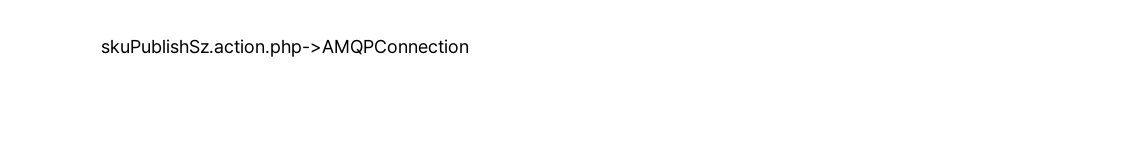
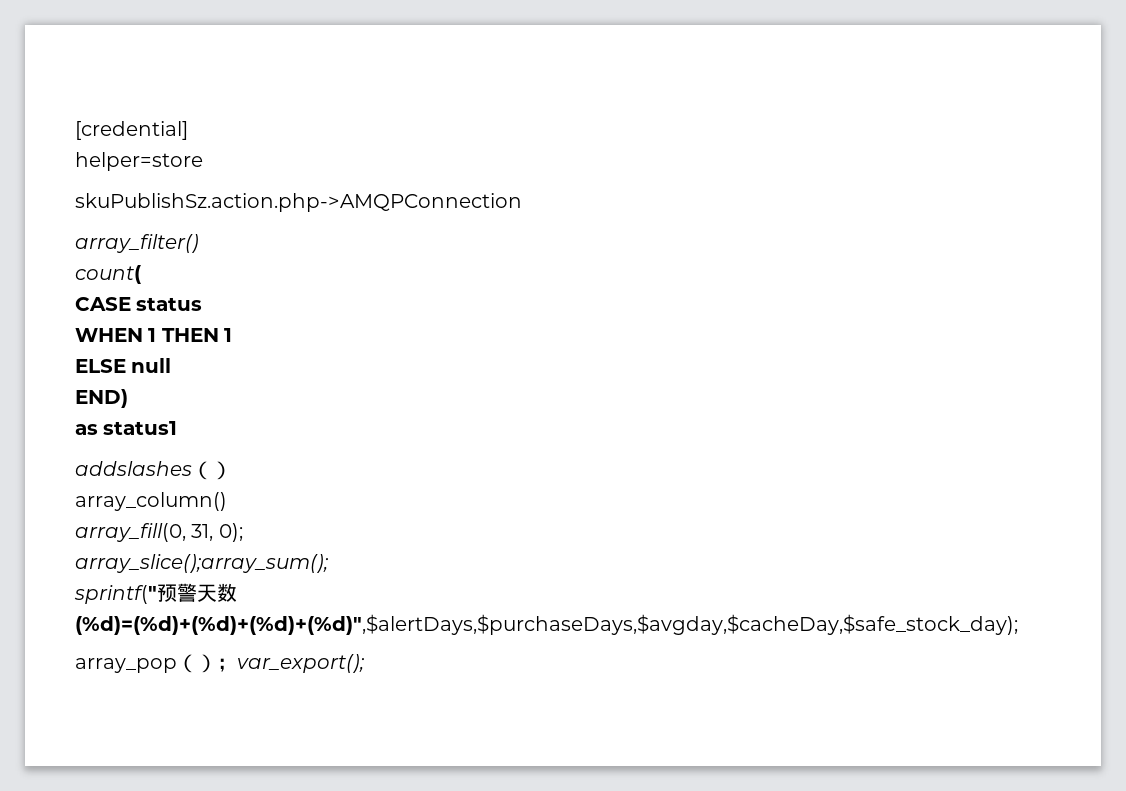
(101, 48) none -> [75,121,188,140] [75,152,203,171] [credential] // helper=store //
(469, 48) none -> [75,234,199,253] [75,265,141,284] [75,297,203,311] [75,328,233,342] [75,358,172,373] [75,389,128,408] [75,421,178,435] [75,461,232,480] [75,492,227,511] [75,523,243,542] [75,554,329,573] [74,583,237,604] [75,614,1018,635] [75,654,365,673] // array_filter() // count( // CASE status // WHEN 1 THEN 1 // ELSE null // END) // as status1 // addslashes（） // array_column() // array_fill(0, 31, 0); // array_slice();array_sum(); // sprintf("预警天数(%d)=(%d)+(%d)+(%d)+(%d)",$alertDays,$purchaseDays,$avgday,$cacheDay,$safe_stock_day); // array_pop（）；var_export();

